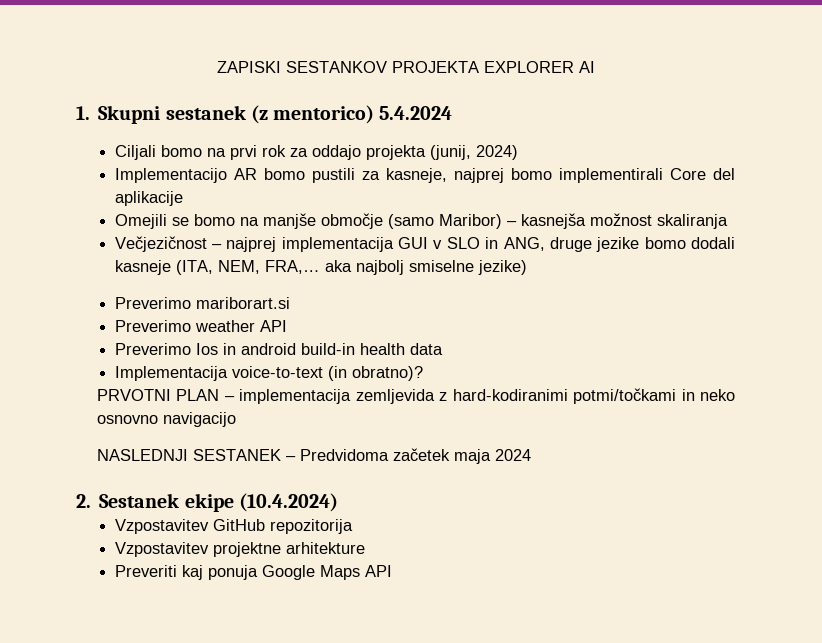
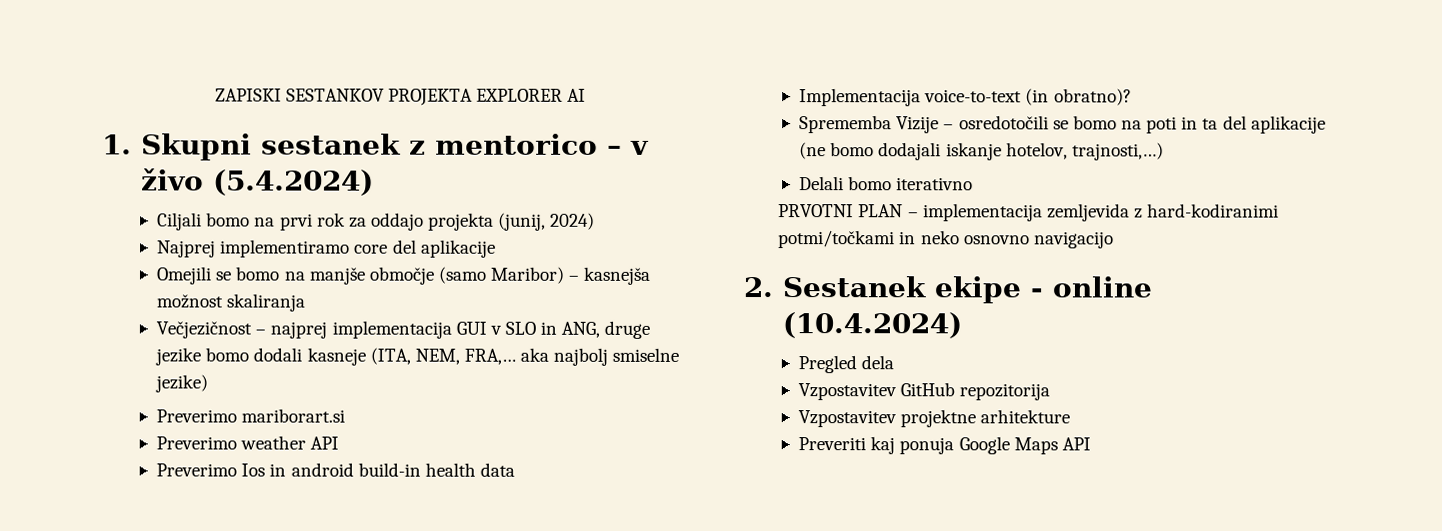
[250,105,453,124] (z mentorico) 5.4.2024 -> [408,133,649,155] [140,168,374,196] z mentorico – v živo (5.4.2024)
[114,168,706,183] Implementacijo AR bomo pustili za kasneje, najprej bomo implementirali Core -> [157,239,389,258] Najprej implementiramo core
(423, 373) none -> [799,115,1326,134] [799,142,1164,161] [799,176,974,191] // Sprememba Vizije – osredotočili se bomo na poti in ta del aplikacije (ne bomo dodajali iskanje hotelov, trajnosti,…) // Delali bomo iterativno
[96,448,531,464] // NASLEDNJI SESTANEK – Predvidoma začetek maja 2024 -> (1114, 240) none
(234, 502) none -> [1029,276,1152,298] - online
(338, 502) none -> [798,355,895,374] // Pregled dela

